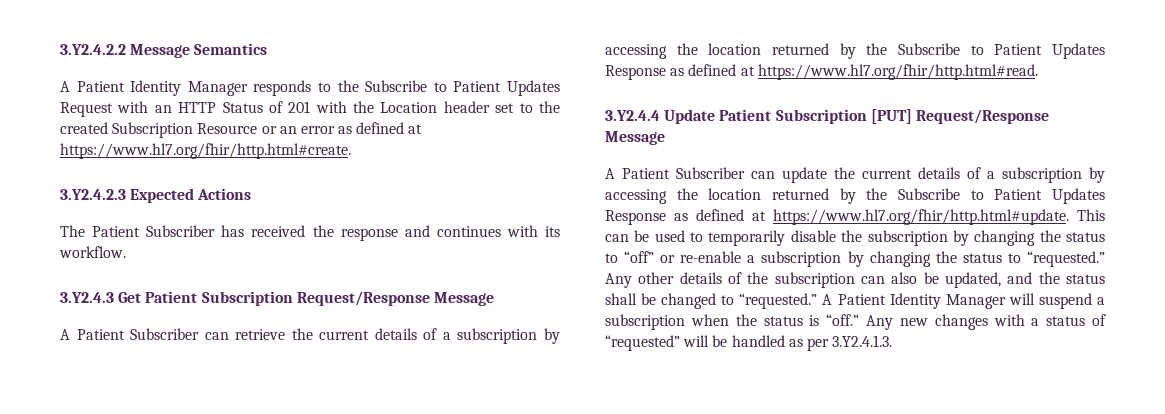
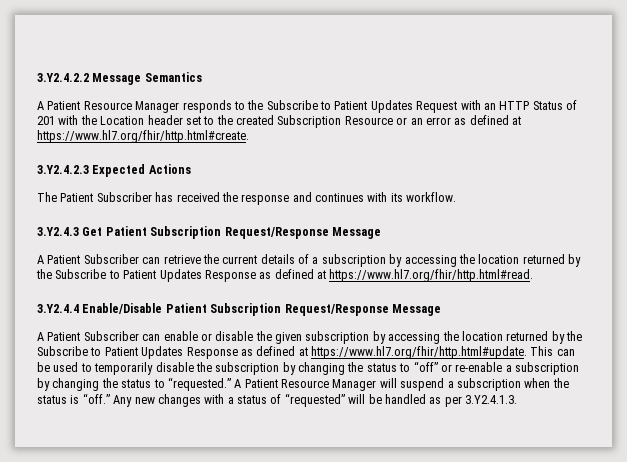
[130,80,182,96] Identity -> [83,101,132,110] Resource
[664,109,1049,124] [605,131,665,145] [605,167,995,183] Update Patient Subscription [PUT] Request/Response Message // A Patient Subscriber can update the current details of a -> [82,303,441,316] [37,331,302,344] Enable/Disable Patient Subscription Request/Response Message // A Patient Subscriber can enable or disable the given
[605,272,1105,288] [605,293,941,309] Any other details of the subscription can also be updated, and the status shall be changed to “requested.” A Patient Identity -> [234,379,329,388] A Patient Resource

